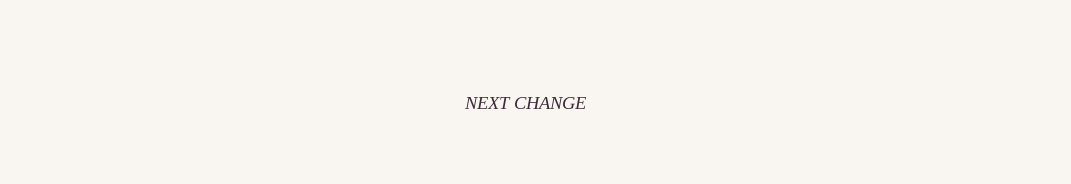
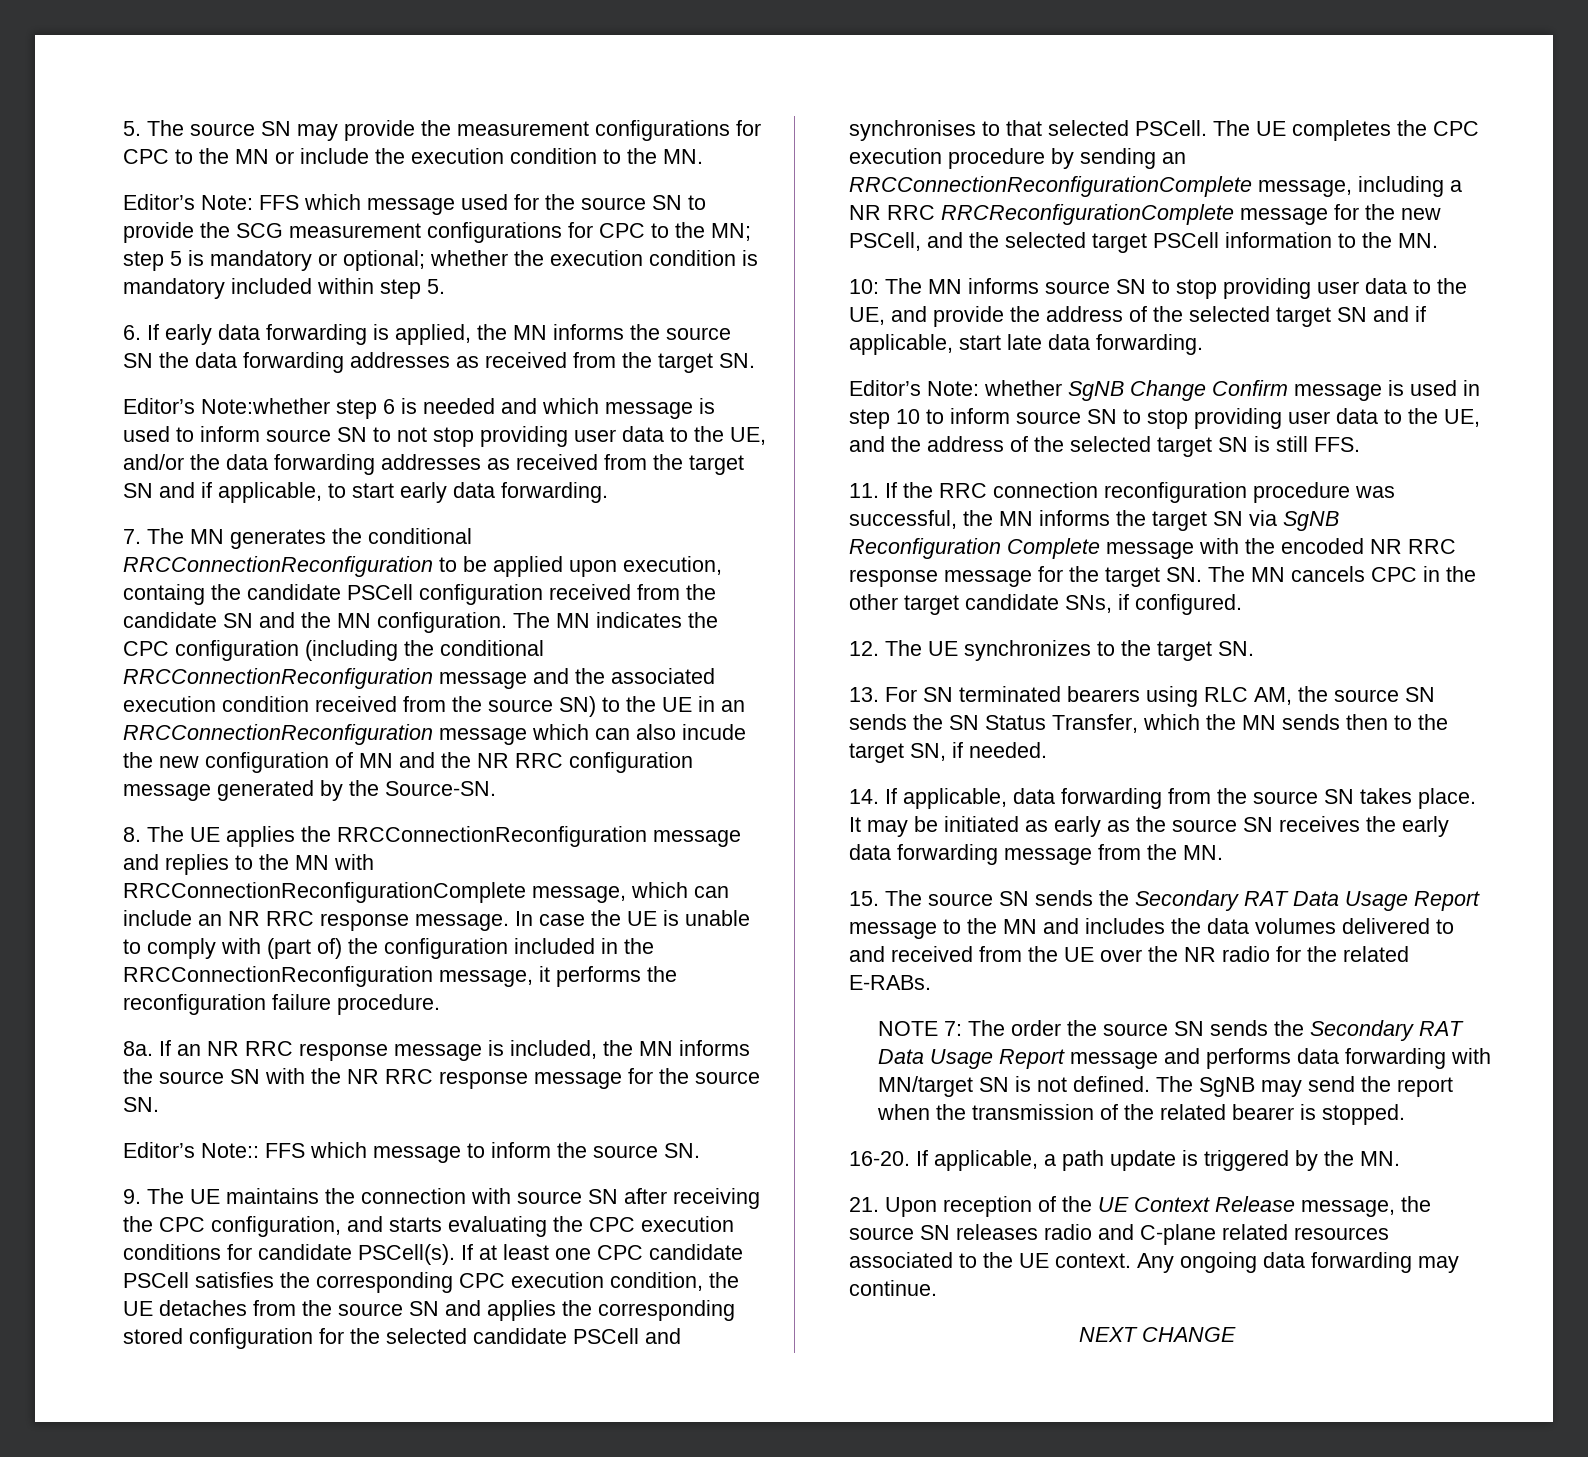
(464, 103) none -> [123,120,762,141] [123,148,704,164] [123,194,707,215] [123,222,752,243] [123,250,759,271] [123,278,446,299] [123,324,732,345] [123,352,756,373] [123,398,716,419] [123,426,767,447] [123,454,745,475] [123,482,609,503] [123,528,473,549] [123,556,723,577] [123,584,717,605] [123,612,719,633] [123,640,545,661] [123,668,716,689] [123,696,746,717] [123,724,747,745] [123,752,694,773] [123,780,497,801] [123,826,742,847] [123,854,375,875] [123,882,730,903] [123,910,751,931] [123,938,655,959] [123,966,678,987] [123,994,441,1015] [123,1040,751,1061] [123,1068,761,1089] [123,1097,160,1112] [123,1142,701,1163] [123,1188,761,1209] [123,1216,735,1237] [123,1244,744,1265] [123,1272,740,1293] [123,1300,736,1321] [123,1328,682,1349] [849,120,1480,141] [849,148,1187,169] [849,176,1463,197] [849,204,1442,225] [849,232,1439,253] [849,278,1468,299] [849,306,1427,327] [849,334,1204,355] [849,380,1481,401] [849,408,1481,429] [849,436,1361,457] [849,482,1396,503] [849,510,1340,531] [849,538,1457,559] [849,566,1477,587] [849,594,1243,615] [849,640,1255,661] [849,686,1436,707] [849,714,1449,733] [849,742,1048,763] [849,788,1477,809] [849,816,1450,837] [849,844,1224,865] [849,890,1481,911] [849,918,1455,939] [849,946,1410,962] [849,975,932,990] [877,1020,1464,1041] [877,1048,1491,1069] [877,1076,1453,1097] [876,1104,1405,1125] [849,1150,1401,1171] [849,1196,1432,1217] [849,1224,1390,1245] [849,1252,1460,1273] [849,1280,938,1296] 5. The source SN may provide the measurement configurations for CPC to the MN or include the execution condition to the MN. // Editor’s Note: FFS which message used for the source SN to provide the SCG measurement configurations for CPC to the MN; step 5 is mandatory or optional; whether the execution condition is mandatory included within step 5. // 6. If early data forwarding is applied, the MN informs the source SN the data forwarding addresses as received from the target SN. // Editor’s Note:whether step 6 is needed and which message is used to inform source SN to not stop providing user data to the UE, and/or the data forwarding addresses as received from the target SN and if applicable, to start early data forwarding. // 7. The MN generates the conditional RRCConnectionReconfiguration to be applied upon execution, containg the candidate PSCell configuration received from the candidate SN and the MN configuration. The MN indicates the CPC configuration (including the conditional RRCConnectionReconfiguration message and the associated execution condition received from the source SN) to the UE in an RRCConnectionReconfiguration message which can also incude the new configuration of MN and the NR RRC configuration message generated by the Source-SN. // 8. The UE applies the RRCConnectionReconfiguration message and replies to the MN with RRCConnectionReconfigurationComplete message, which can include an NR RRC response message. In case the UE is unable to comply with (part of) the configuration included in the RRCConnectionReconfiguration message, it performs the reconfiguration failure procedure. // 8a. If an NR RRC response message is included, the MN informs the source SN with the NR RRC response message for the source SN. // Editor’s Note:: FFS which message to inform the source SN. // 9. The UE maintains the connection with source SN after receiving the CPC configuration, and starts evaluating the CPC execution conditions for candidate PSCell(s). If at least one CPC candidate PSCell satisfies the corresponding CPC execution condition, the UE detaches from the source SN and applies the corresponding stored configuration for the selected candidate PSCell and synchronises to that selected PSCell. The UE completes the CPC execution procedure by sending an RRCConnectionReconfigurationComplete message, including a NR RRC RRCReconfigurationComplete message for the new PSCell, and the selected target PSCell information to the MN. // 10: The MN informs source SN to stop providing user data to the UE, and provide the address of the selected target SN and if applicable, start late data forwarding. // Editor’s Note: whether SgNB Change Confirm message is used in step 10 to inform source SN to stop providing user data to the UE, and the address of the selected target SN is still FFS. // 11. If the RRC connection reconfiguration procedure was successful, the MN informs the target SN via SgNB Reconfiguration Complete message with the encoded NR RRC response message for the target SN. The MN cancels CPC in the other target candidate SNs, if configured. // 12. The UE synchronizes to the target SN. // 13. For SN terminated bearers using RLC AM, the source SN sends the SN Status Transfer, which the MN sends then to the target SN, if needed. // 14. If applicable, data forwarding from the source SN takes place. It may be initiated as early as the source SN receives the early data forwarding message from the MN. // 15. The source SN sends the Secondary RAT Data Usage Report message to the MN and includes the data volumes delivered to and received from the UE over the NR radio for the related E-RABs. // NOTE 7: The order the source SN sends the Secondary RAT Data Usage Report message and performs data forwarding with MN/target SN is not defined. The SgNB may send the report when the transmission of the related bearer is stopped. // 16-20. If applicable, a path update is triggered by the MN. // 21. Upon reception of the UE Context Release message, the source SN releases radio and C-plane related resources associated to the UE context. Any ongoing data forwarding may continue. //

